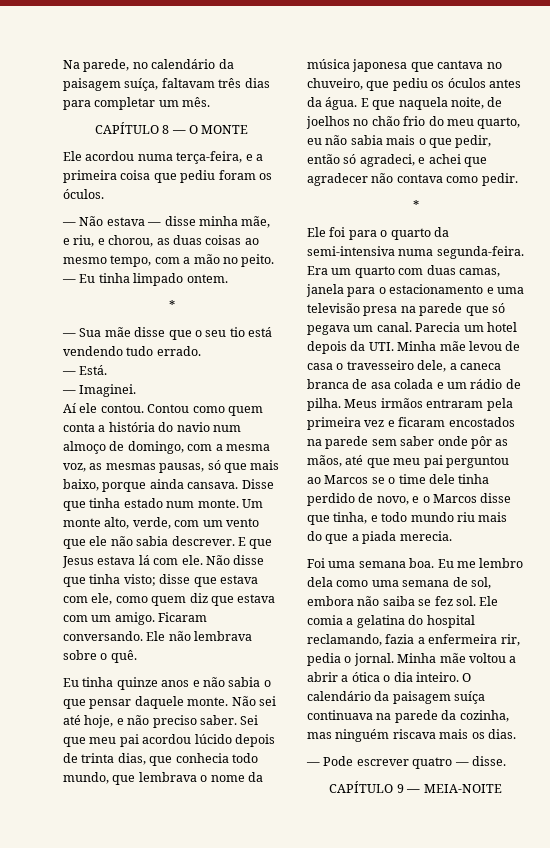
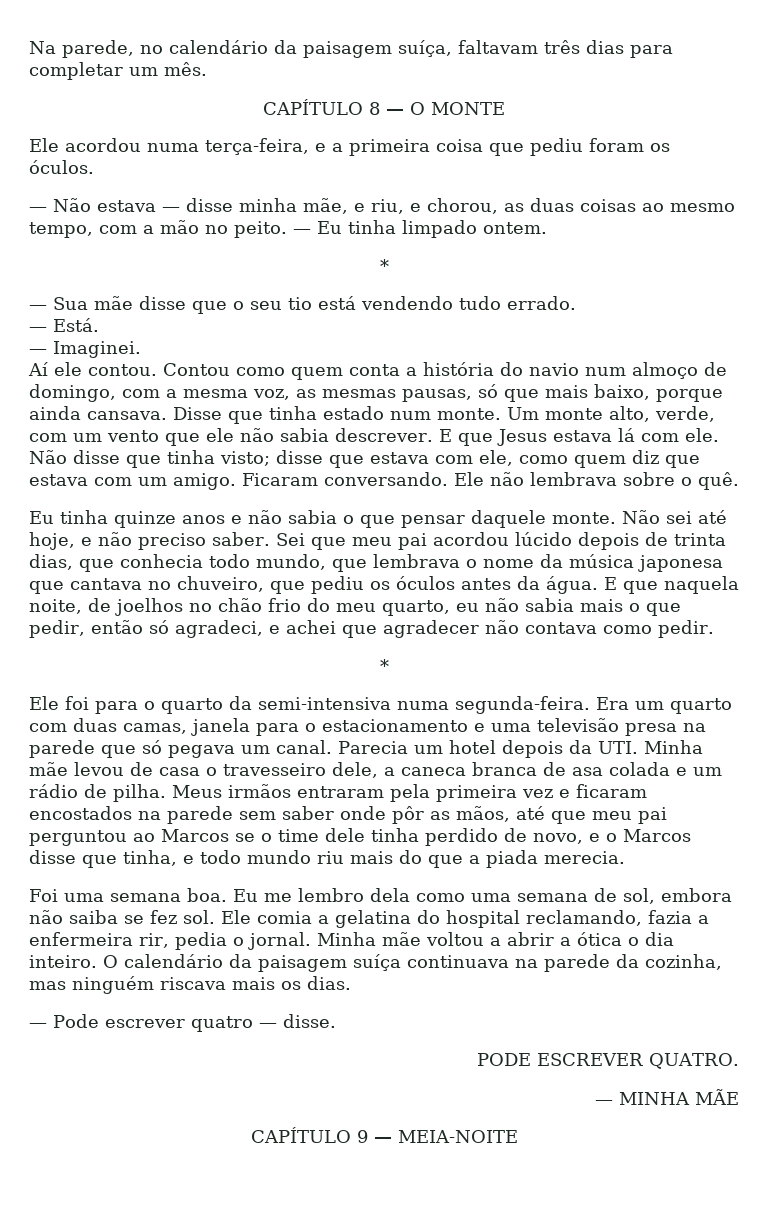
(506, 761) none -> [477,1053,740,1069] [595,1089,739,1105] // PODE ESCREVER QUATRO. // — MINHA MÃE

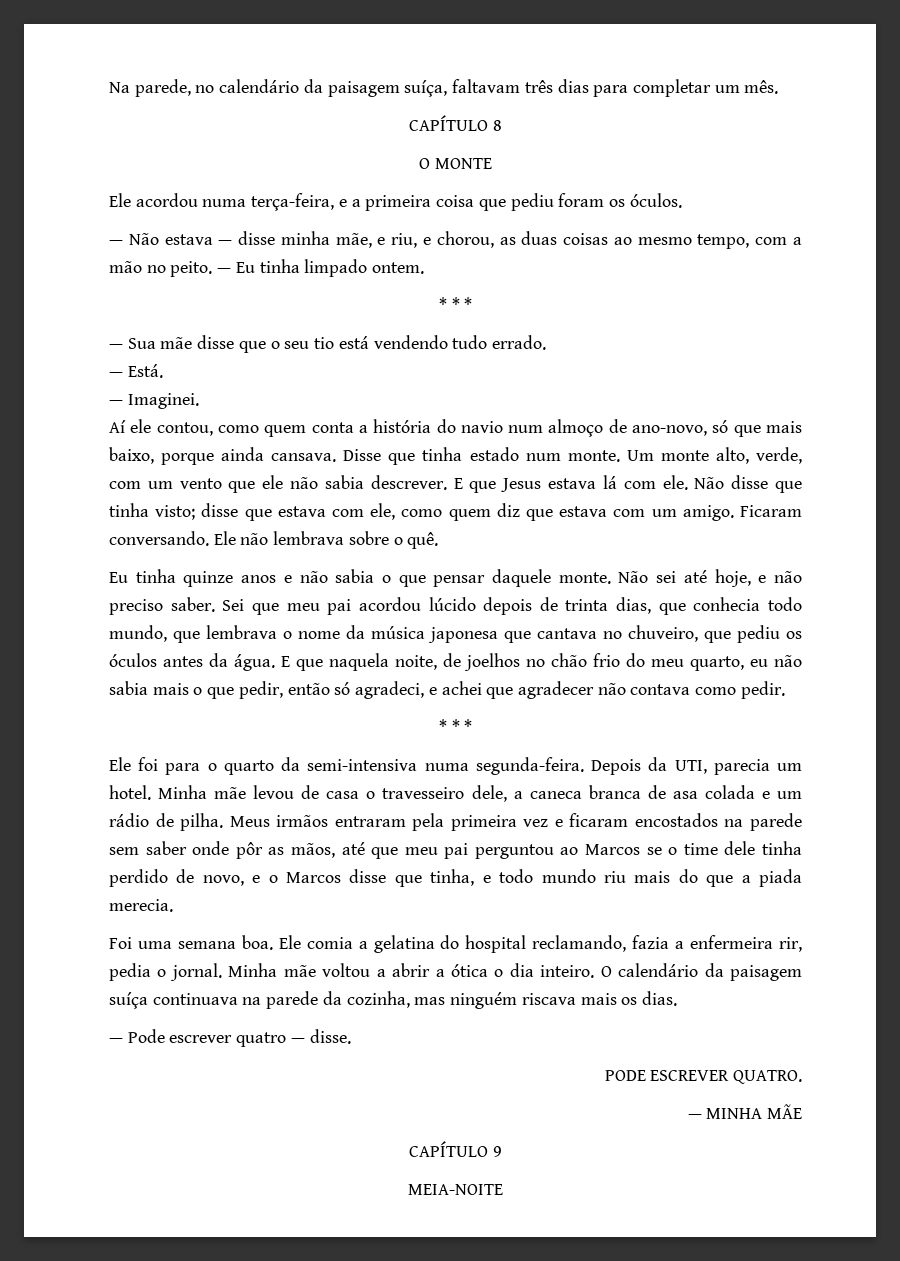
[386,109,404,115] — -> (502, 125) //
(389, 265) none -> [451,297,473,311] * *
[88,363,230,376] contou. Contou -> [156,422,213,436] contou,
[29,384,472,402] domingo, com a mesma voz, as mesmas pausas, -> [632,425,708,436] ano-novo,
(389, 665) none -> [451,719,473,733] * *
[596,697,732,714] [29,718,706,736] [29,740,638,758] Era um quarto com duas camas, janela para o estacionamento e uma televisão presa na parede que só pegava um canal. Parecia um hotel depois da UTI. -> [591,757,803,775] [109,785,151,800] Depois da UTI, parecia um hotel.
[232,888,732,904] [29,910,215,924] Eu me lembro dela como uma semana de sol, embora não saiba se fez sol. -> (273, 942) none
[373,1137,392,1143] — -> (502, 1151) //

